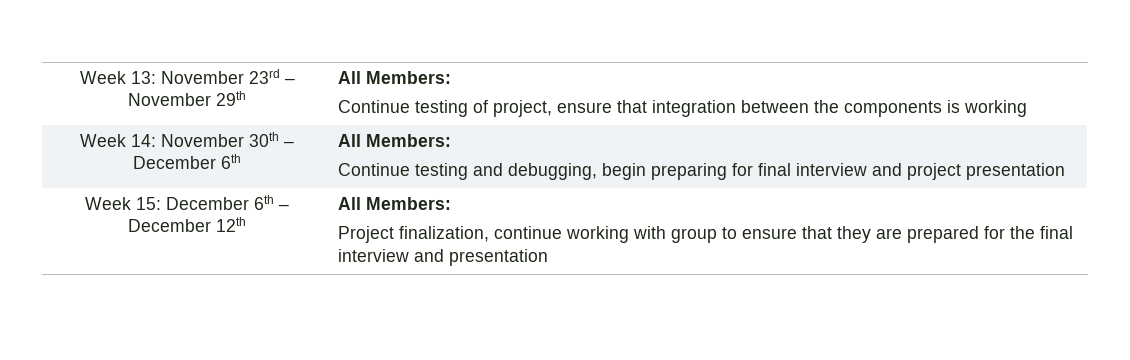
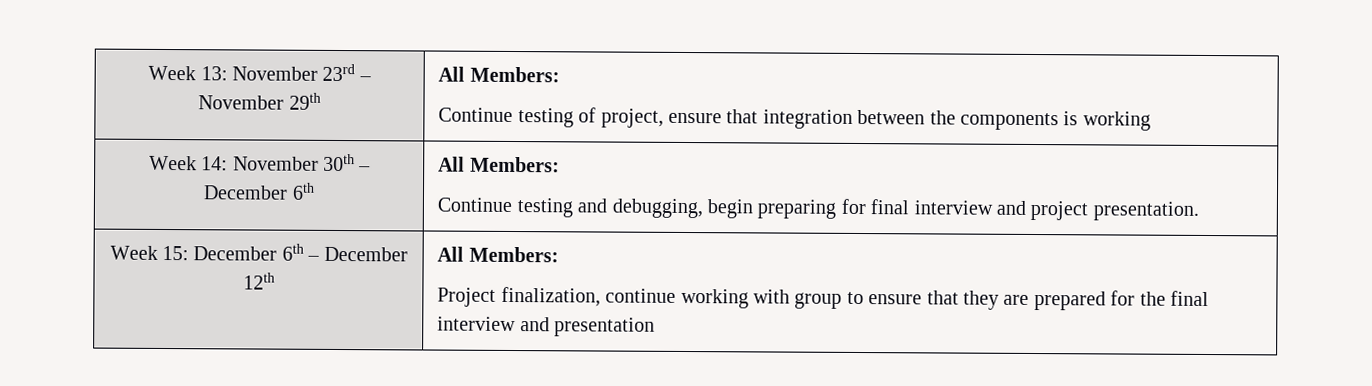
[966,163,1066,180] presentation -> [1092,201,1199,221] presentation.

